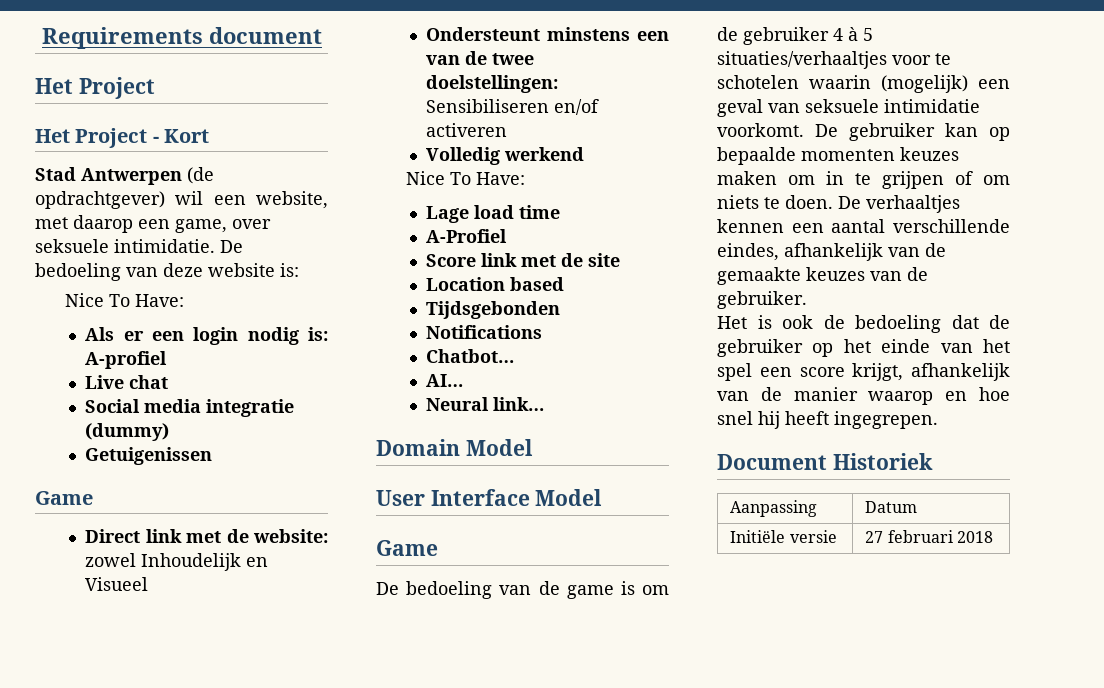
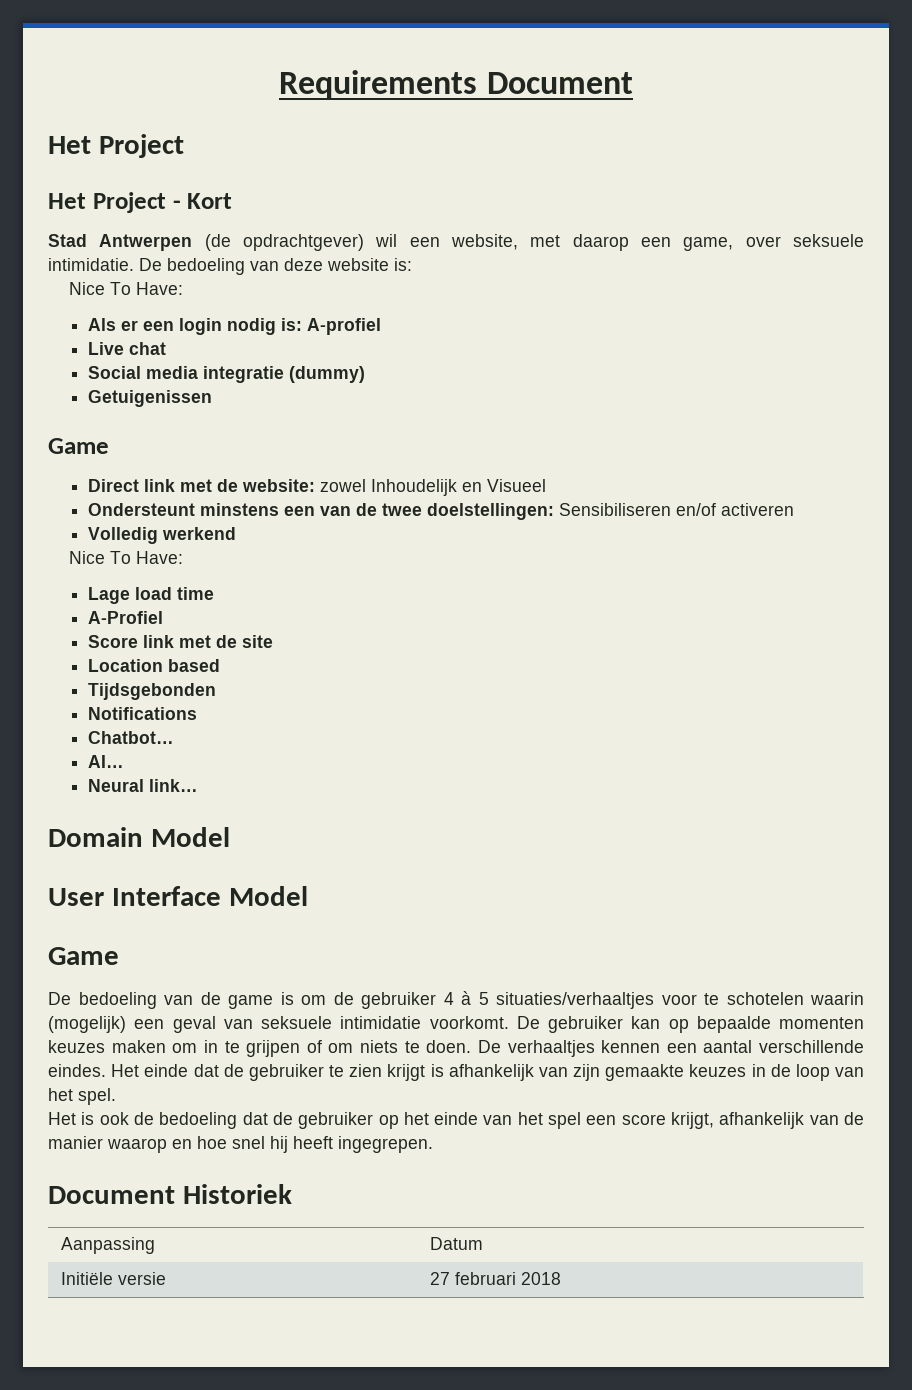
[208,27,322,44] document -> [486,72,633,94] Document
[717,243,946,261] eindes, afhankelijk van de -> [48,1064,600,1081] eindes. Het einde dat de gebruiker te zien krijgt is afhankelijk van zijn
[870,267,928,281] [717,291,807,309] van de gebruiker. -> [751,1064,864,1081] [48,1088,116,1105] in de loop van het spel.

